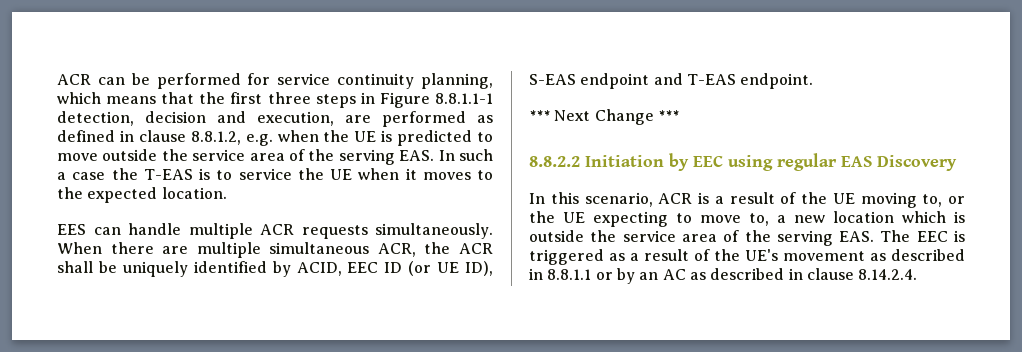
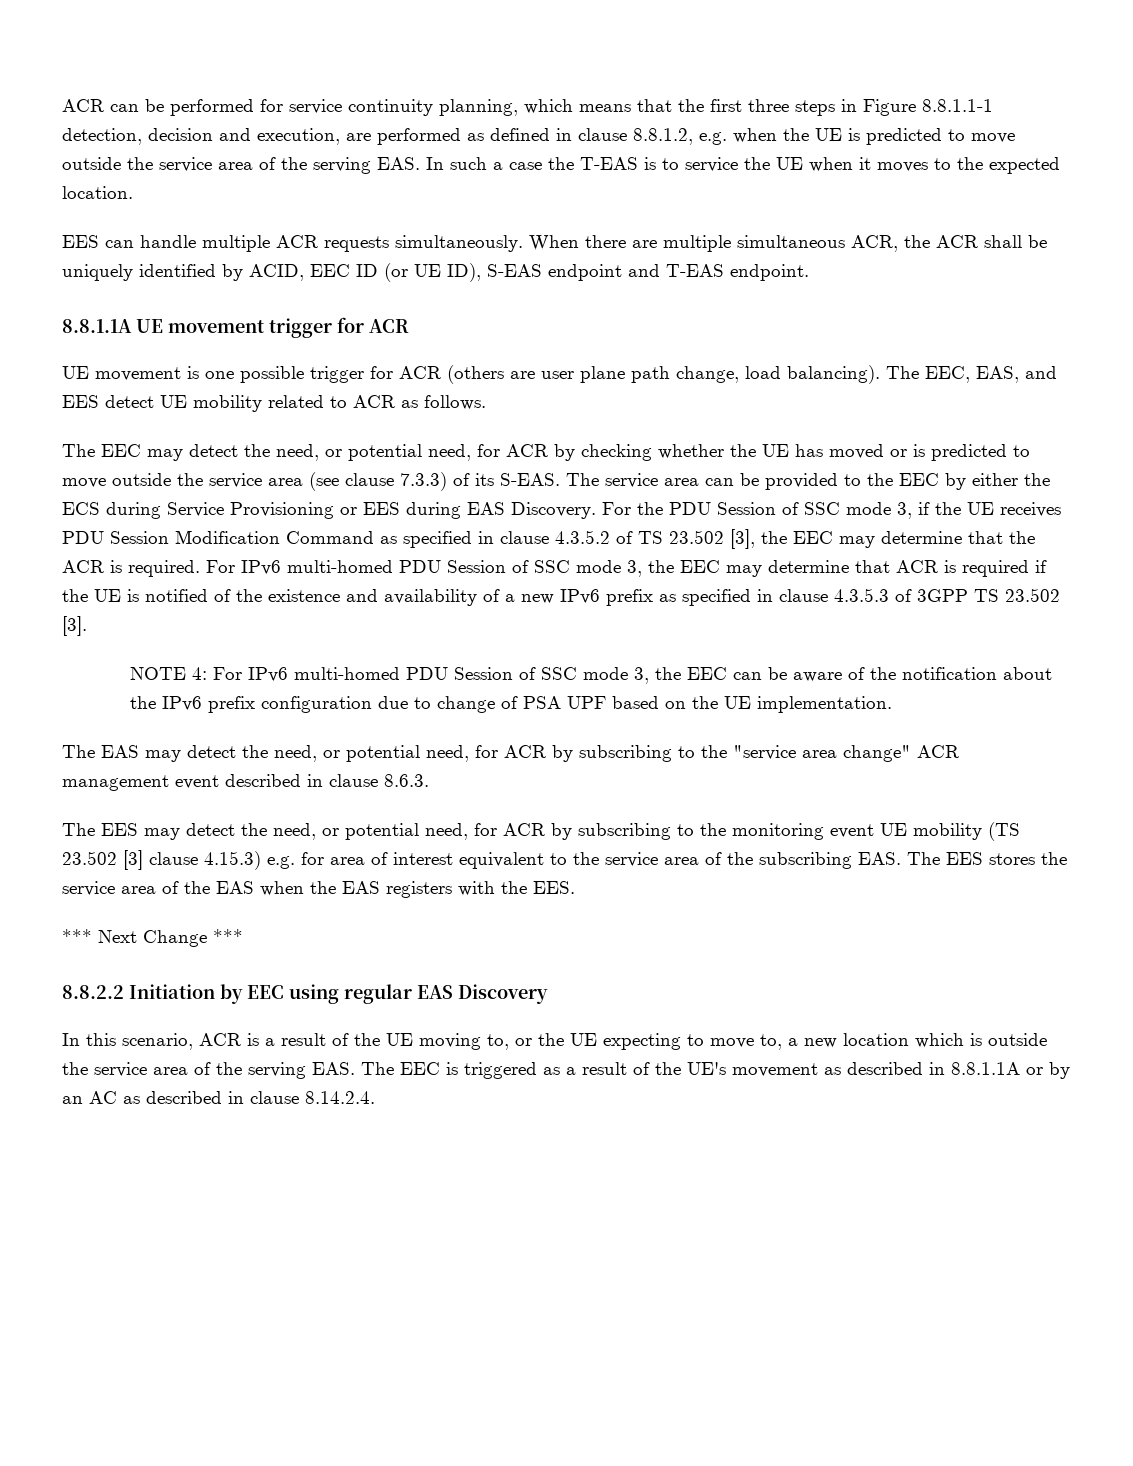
(814, 81) none -> [62,317,409,338] [62,365,1057,384] [62,395,486,412] [62,444,1030,461] [62,472,1050,491] [62,502,1061,519] [62,529,1035,549] [62,560,1047,577] [62,588,1060,606] [62,616,87,636] [129,667,1052,684] [129,696,892,713] [62,745,959,762] [62,774,429,791] [62,822,1020,841] [62,850,1067,870] [62,881,575,898] // 8.8.1.1A UE movement trigger for ACR // UE movement is one possible trigger for ACR (others are user plane path change, load balancing). The EEC, EAS, and EES detect UE mobility related to ACR as follows. // The EEC may detect the need, or potential need, for ACR by checking whether the UE has moved or is predicted to move outside the service area (see clause 7.3.3) of its S-EAS. The service area can be provided to the EEC by either the ECS during Service Provisioning or EES during EAS Discovery. For the PDU Session of SSC mode 3, if the UE receives PDU Session Modification Command as specified in clause 4.3.5.2 of TS 23.502 [3], the EEC may determine that the ACR is required. For IPv6 multi-homed PDU Session of SSC mode 3, the EEC may determine that ACR is required if the UE is notified of the existence and availability of a new IPv6 prefix as specified in clause 4.3.5.3 of 3GPP TS 23.502 [3]. // NOTE 4: For IPv6 multi-homed PDU Session of SSC mode 3, the EEC can be aware of the notification about the IPv6 prefix configuration due to change of PSA UPF based on the UE implementation. // The EAS may detect the need, or potential need, for ACR by subscribing to the "service area change" ACR management event described in clause 8.6.3. // The EES may detect the need, or potential need, for ACR by subscribing to the monitoring event UE mobility (TS 23.502 [3] clause 4.15.3) e.g. for area of interest equivalent to the service area of the subscribing EAS. The EES stores the service area of the EAS when the EAS registers with the EES.
[547,269,592,280] 8.8.1.1 -> [951,1062,1020,1075] 8.8.1.1A

